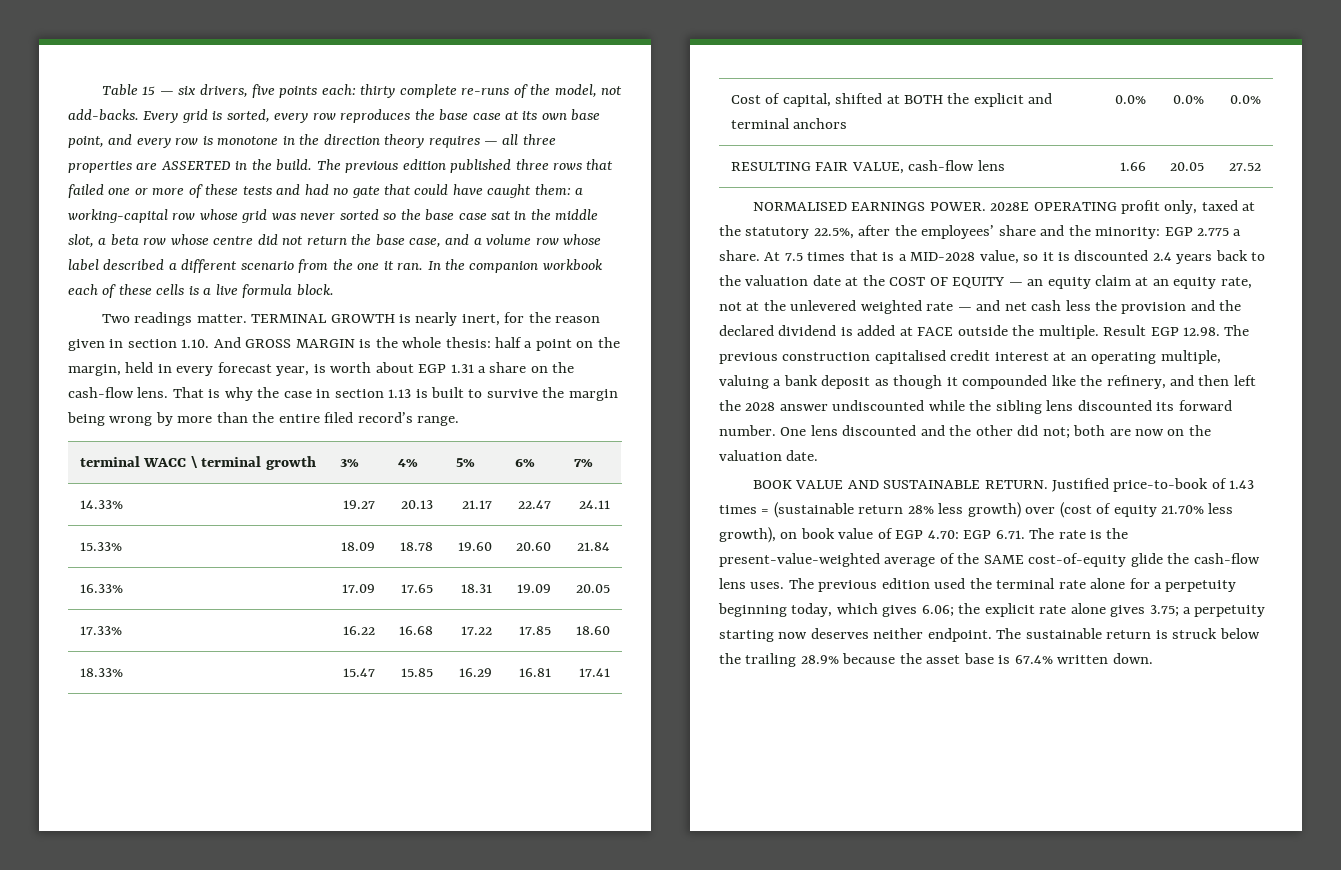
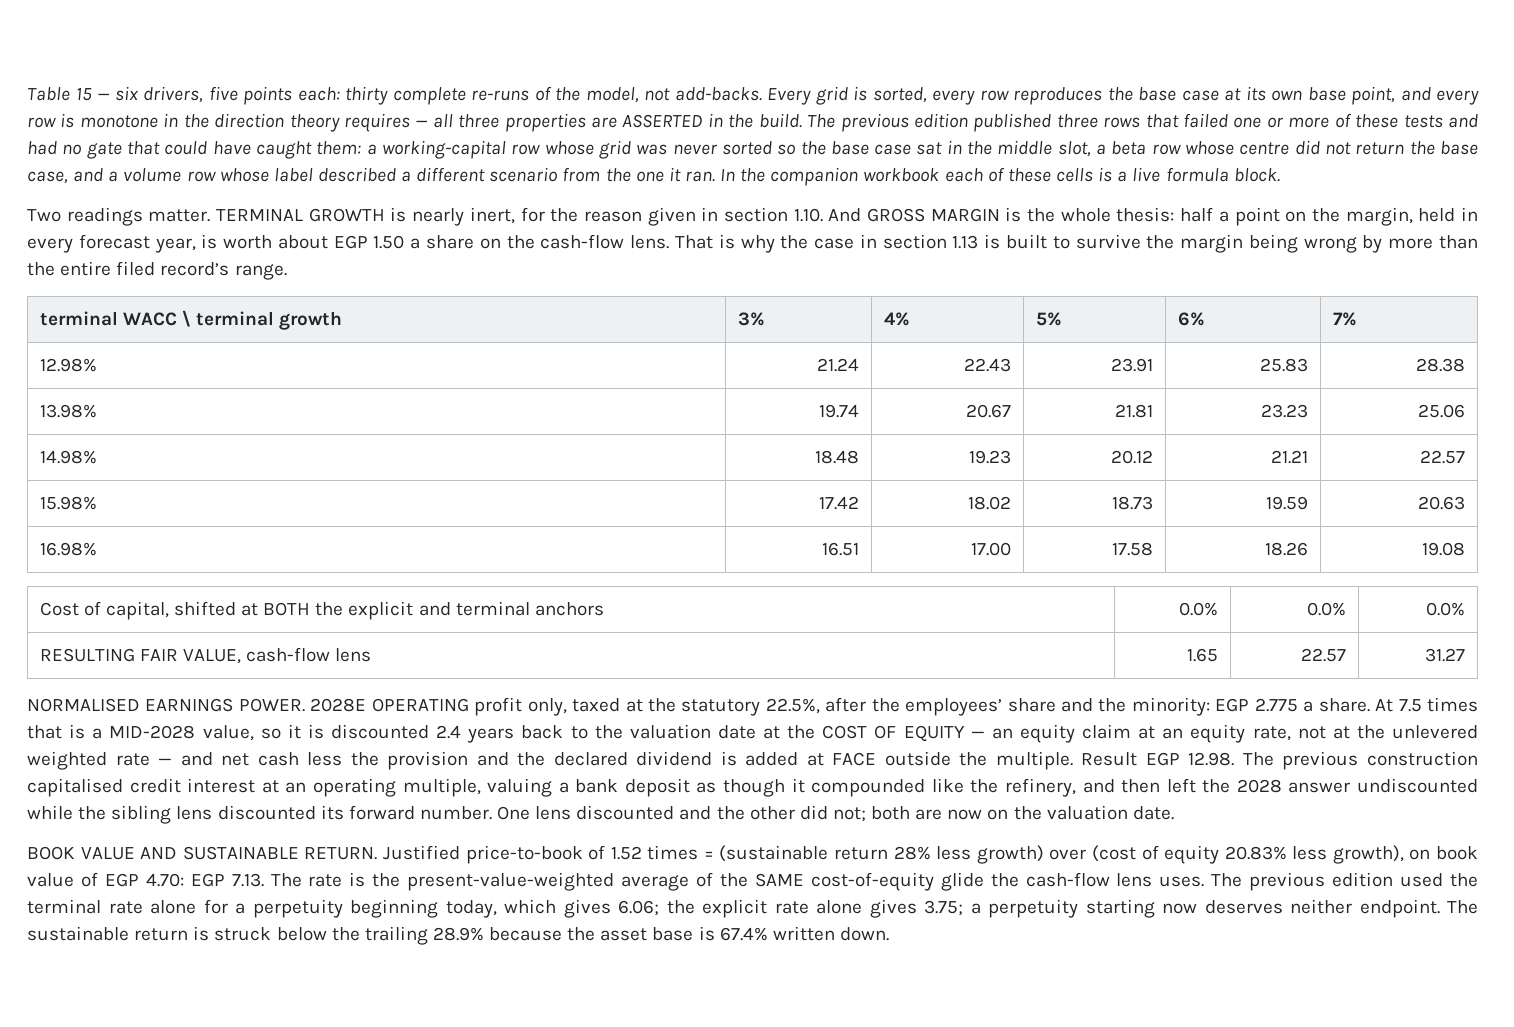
[450,364,474,373] 1.31 -> [373,235,405,249] 1.50
[79,500,123,509] [343,500,376,509] [401,500,434,509] [462,500,493,509] [518,500,552,509] [579,500,611,509] [79,542,122,551] [341,542,376,551] [400,542,434,551] [458,542,493,551] [516,542,552,551] [577,542,611,551] [79,584,123,593] [342,584,376,593] [401,584,434,593] [461,584,493,593] [517,584,552,593] [576,584,611,593] [79,626,122,635] [343,626,376,635] [399,626,434,635] [461,626,493,635] [519,626,552,635] [576,626,611,635] [79,668,123,677] [343,668,376,677] [401,668,434,677] [459,668,493,677] [519,668,552,677] [579,668,611,677] 14.33% | 19.27 | 20.13 | 21.17 | 22.47 | 24.11 // 15.33% | 18.09 | 18.78 | 19.60 | 20.60 | 21.84 // 16.33% | 17.09 | 17.65 | 18.31 | 19.09 | 20.05 // 17.33% | 16.22 | 16.68 | 17.22 | 17.85 | 18.60 // 18.33% | 15.47 | 15.85 | 16.29 | 16.81 | 17.41 -> [39,358,97,372] [817,358,860,372] [964,358,1012,372] [1111,358,1154,372] [1260,358,1309,372] [1416,358,1466,372] [39,404,97,418] [819,404,860,418] [966,404,1012,418] [1115,404,1154,418] [1261,404,1309,418] [1418,404,1466,418] [39,450,97,464] [815,450,860,464] [969,450,1012,464] [1111,450,1154,464] [1271,450,1309,464] [1420,450,1466,464] [39,496,97,510] [819,496,860,510] [968,496,1012,510] [1112,496,1154,510] [1266,496,1309,510] [1418,496,1466,510] [39,542,97,556] [822,542,860,556] [971,542,1012,556] [1112,542,1154,556] [1265,542,1309,556] [1422,542,1466,556] 12.98% | 21.24 | 22.43 | 23.91 | 25.83 | 28.38 // 13.98% | 19.74 | 20.67 | 21.81 | 23.23 | 25.06 // 14.98% | 18.48 | 19.23 | 20.12 | 21.21 | 22.57 // 15.98% | 17.42 | 18.02 | 18.73 | 19.59 | 20.63 // 16.98% | 16.51 | 17.00 | 17.58 | 18.26 | 19.08
[1120,162,1147,171] [1170,162,1205,171] [1229,163,1262,171] 1.66 | 20.05 | 27.52 -> [1187,648,1219,662] [1301,648,1347,662] [1425,648,1466,662] 1.65 | 22.57 | 31.27
[1229,480,1255,489] 1.43 -> [610,846,642,860] 1.52
[1161,505,1205,514] 21.70% -> [1224,846,1287,860] 20.83%
[995,530,1025,539] 6.71. -> [231,873,264,887] 7.13.

